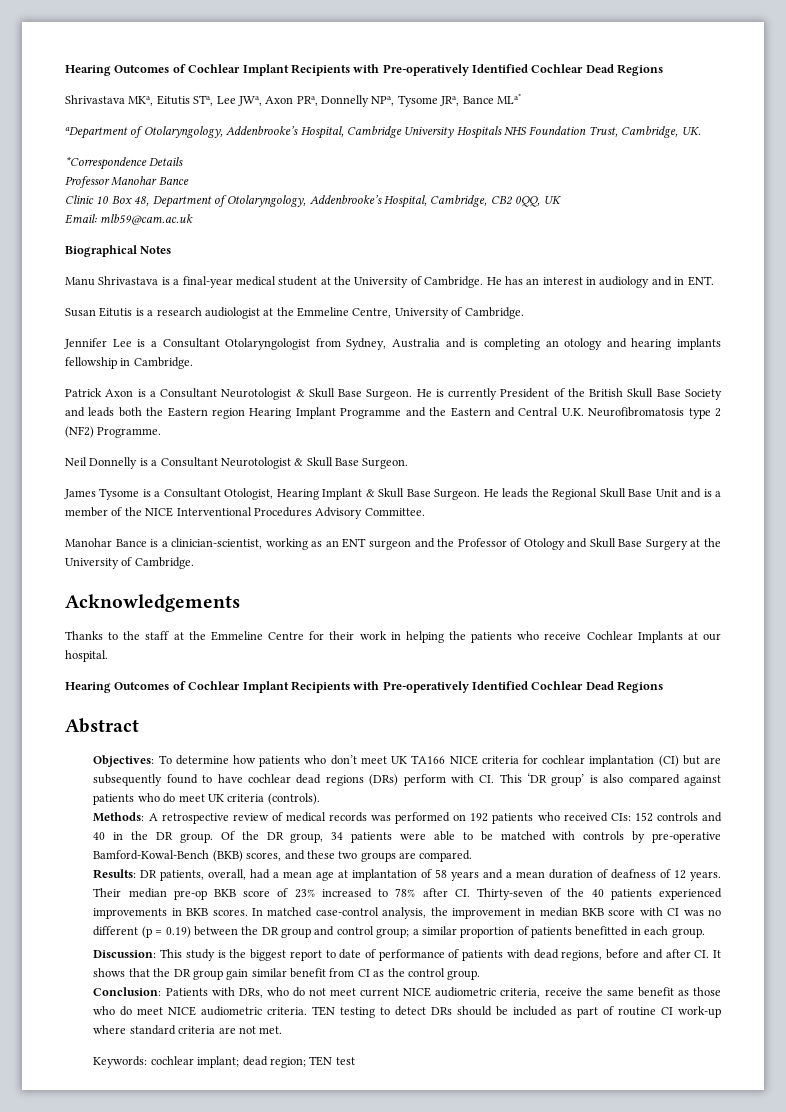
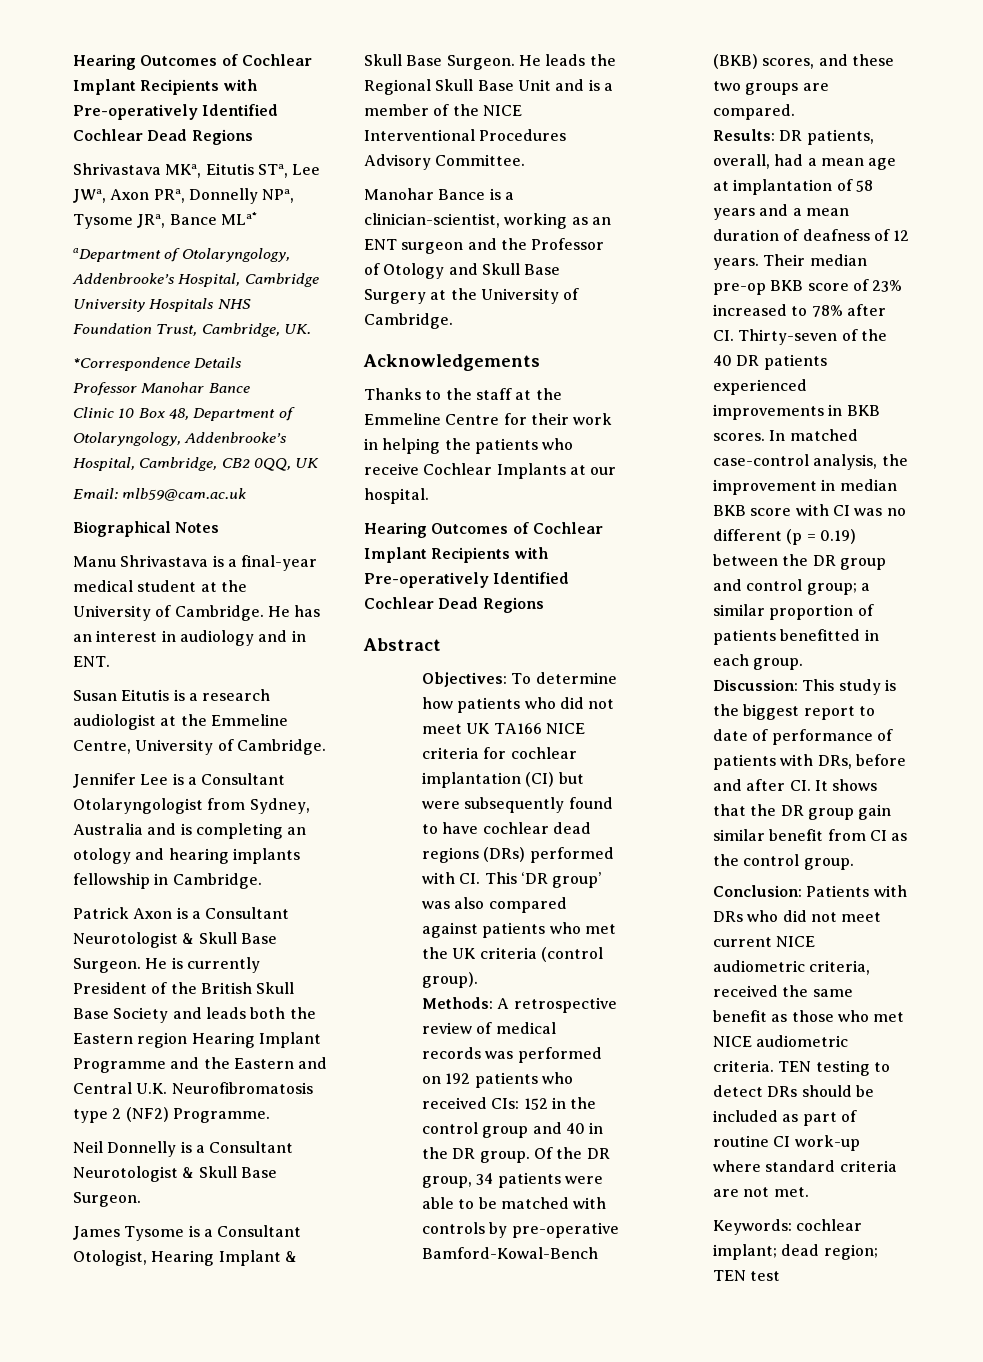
[330,755,357,765] don’t -> [560,697,615,709] did not
[703,757,721,764] are -> [422,801,461,809] were
[403,774,446,786] perform -> [529,847,614,863] performed
[589,775,598,783] is -> [422,901,451,909] was
[163,793,320,805] do meet UK criteria (controls). -> [585,924,617,934] [422,947,604,962] [422,972,479,988] met the UK criteria (control group).
[656,812,698,821] controls -> [552,1097,597,1109] [422,1122,529,1138] in the control group
(604, 893) none -> [736,355,760,366] DR
[533,949,603,961] dead regions, -> [817,755,852,769] DRs,
[238,987,305,998] DRs, who do -> [713,910,807,922] DRs who did
[544,988,582,996] receive -> [713,985,779,997] received
[120,1006,164,1016] do meet -> [873,1012,905,1022] met

